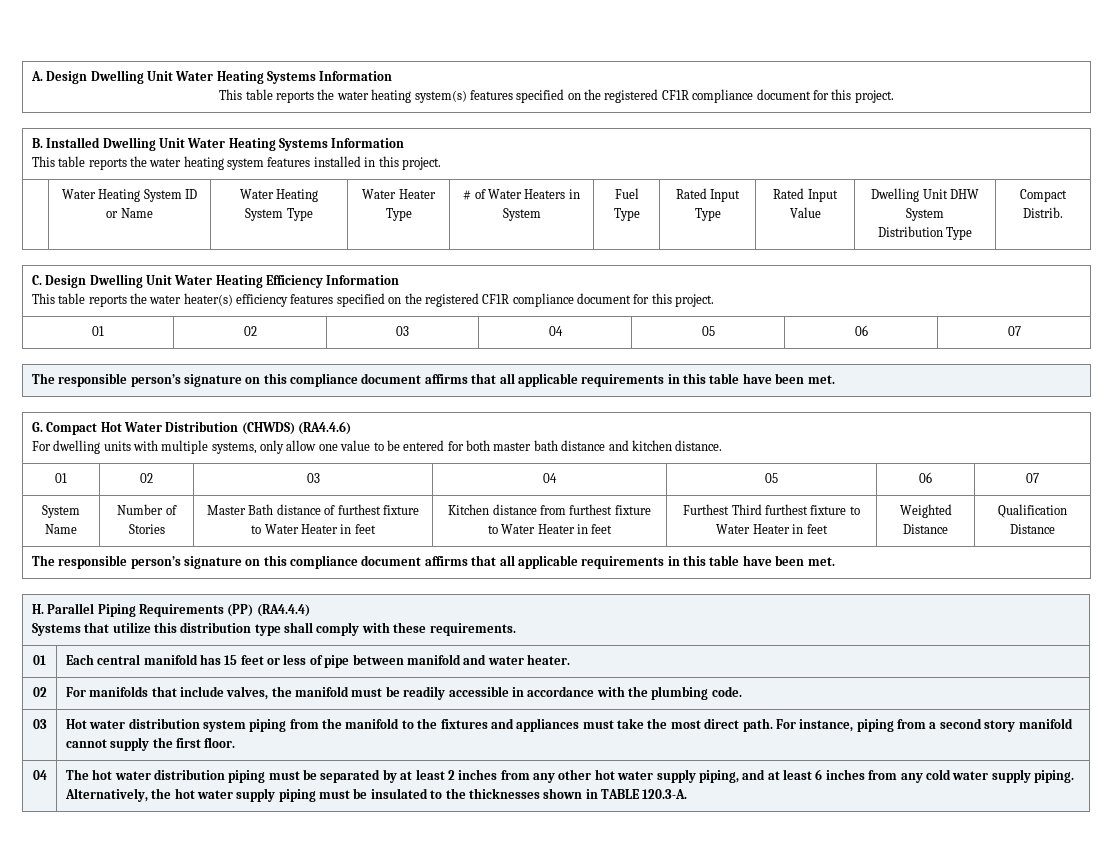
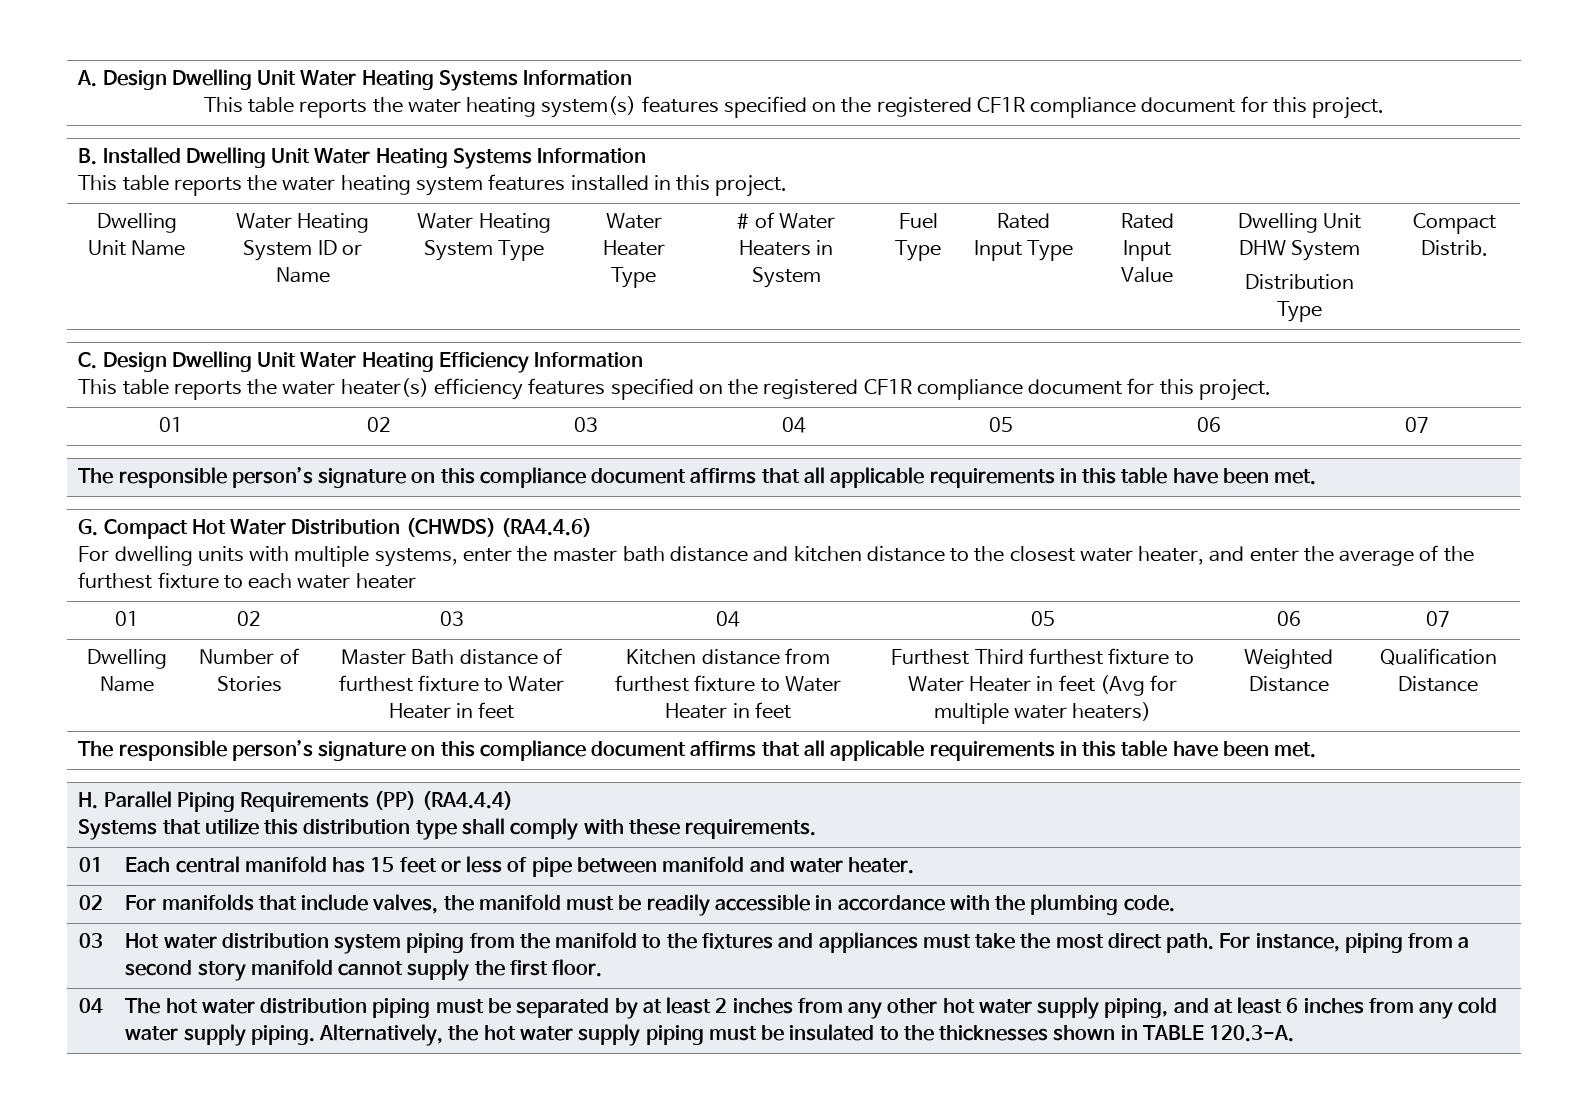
(441, 163) none -> [96,213,177,233] [87,240,186,256] Dwelling Unit Name
[260,440,491,454] only allow one value to be entered for both -> [462,546,548,562] enter the
[675,440,723,451] [55,473,67,483] [140,473,153,483] [306,473,320,483] [543,473,557,483] [765,473,778,483] [919,472,932,483] [1026,473,1039,483] [42,505,80,518] distance. // 01 | 02 | 03 | 04 | 05 | 06 | 07 // System -> [866,545,1474,566] [78,572,416,589] [115,611,139,626] [237,611,261,626] [439,611,464,626] [716,611,740,627] [1030,611,1055,626] [1276,611,1301,626] [1426,611,1450,627] [87,649,167,669] distance to the closest water heater, and enter the average of the furthest fixture to each water heater // 01 | 02 | 03 | 04 | 05 | 06 | 07 // Dwelling
(828, 529) none -> [1099,675,1178,696] [933,702,1152,724] (Avg for multiple water heaters)

